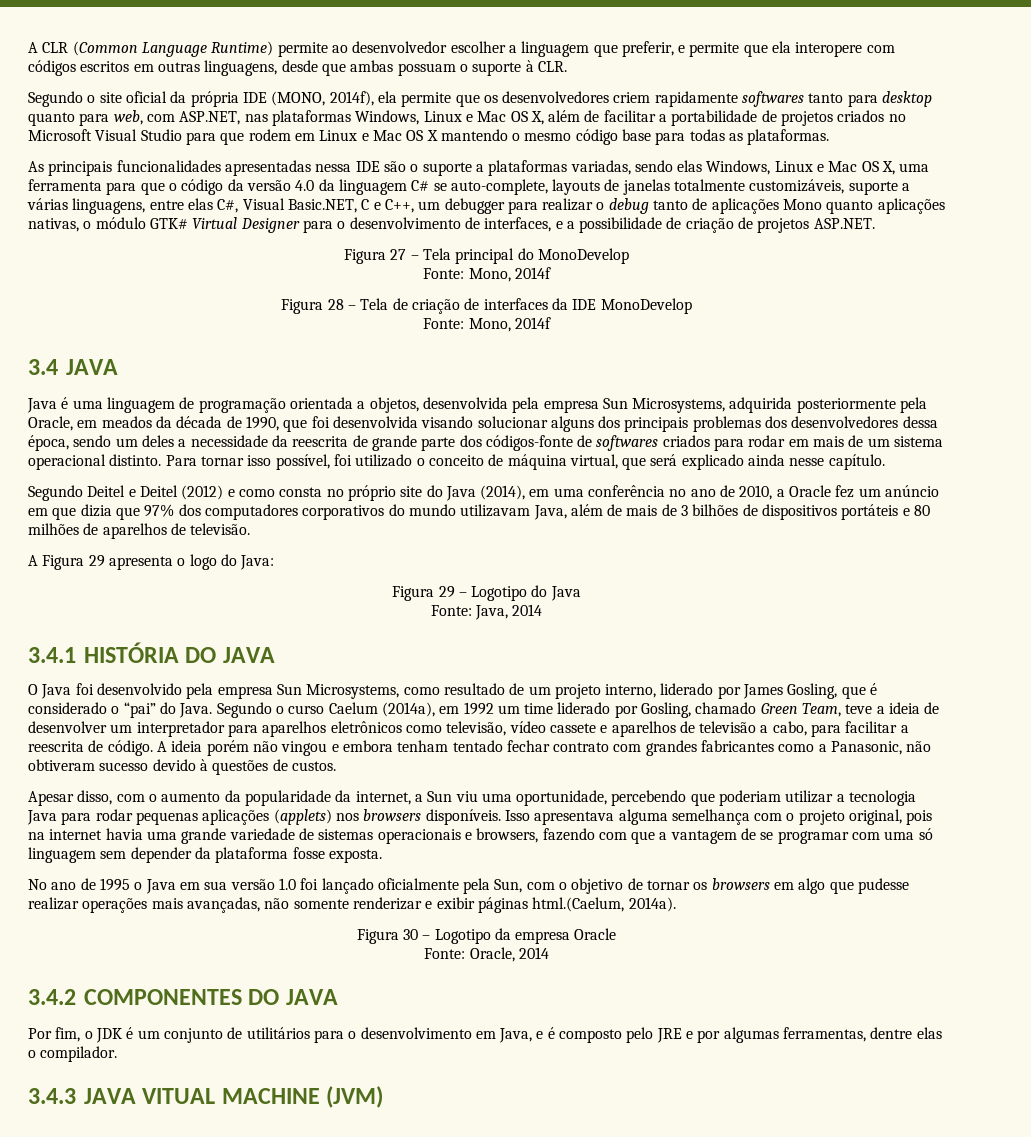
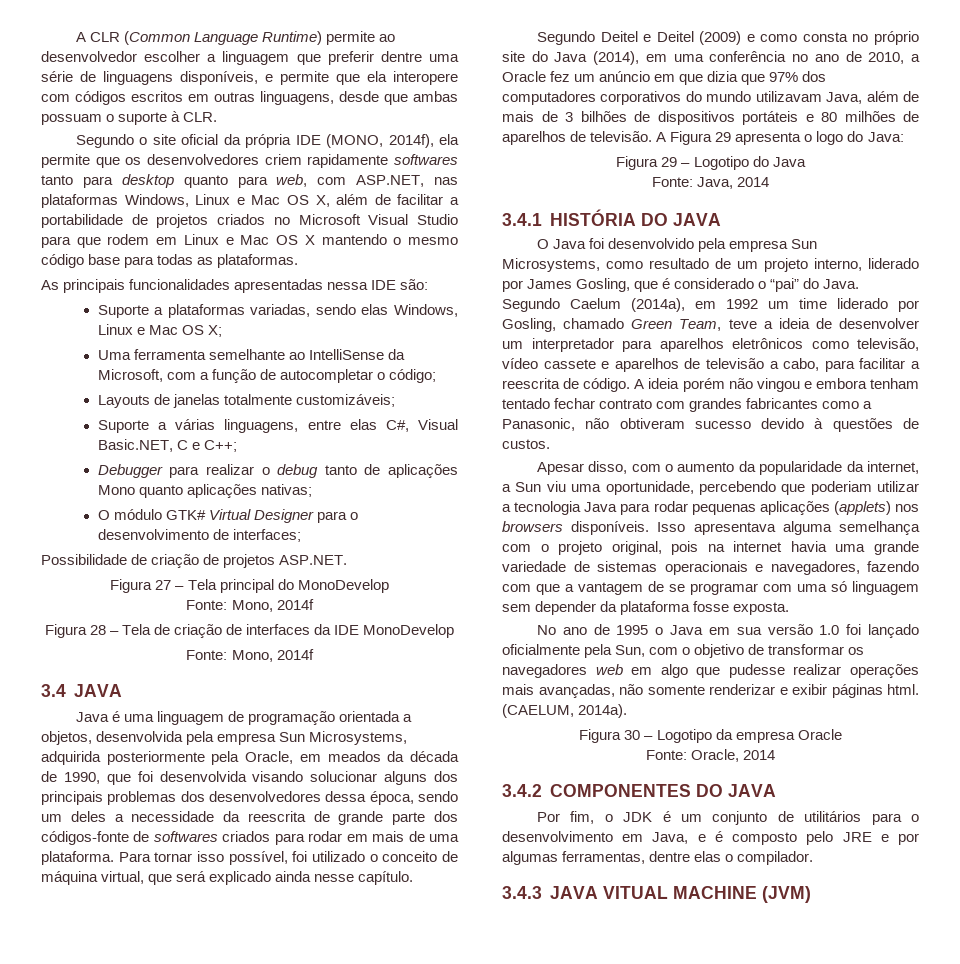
[621,41,674,57] preferir, -> [327,51,460,65] [41,71,258,85] preferir dentre uma série de linguagens disponíveis,
[383,161,472,176] são o suporte -> [400,279,429,290] [97,305,149,318] são: // Suporte
[882,161,930,175] [28,179,601,195] X, uma ferramenta para que o código da versão 4.0 da linguagem C# se auto-complete, layouts -> [208,325,223,337] [97,349,406,360] [97,369,437,383] [97,395,150,408] X; // Uma ferramenta semelhante ao IntelliSense da Microsoft, com a função de autocompletar o código; // Layouts
[749,179,898,195] customizáveis, suporte -> [296,394,396,407] [97,420,149,433] customizáveis; // Suporte
[384,198,505,214] C++, um debugger -> [204,440,238,452] [97,464,163,478] C++; // Debugger
[28,218,92,232] nativas, o -> [261,484,313,497] [97,510,110,520] nativas; // O
[484,217,663,233] interfaces, e a possibilidade -> [232,529,301,542] [41,554,127,565] interfaces; // Possibilidade
[867,436,944,447] [28,454,162,470] um sistema operacional distinto. -> [429,834,460,842] [41,851,114,865] uma plataforma.
[181,485,224,500] (2012) -> [699,31,742,45] (2009)
(251, 529) // -> (653, 136) none
[275,705,325,714] o curso -> (560, 305) none
[476,828,539,843] browsers, -> [770,561,860,575] navegadores,
[647,878,770,890] tornar os browsers -> [768,644,865,655] [502,664,623,678] transformar os navegadores web
[532,897,625,912] html.(Caelum, -> [887,684,919,695] [502,704,574,718] html. (CAELUM,

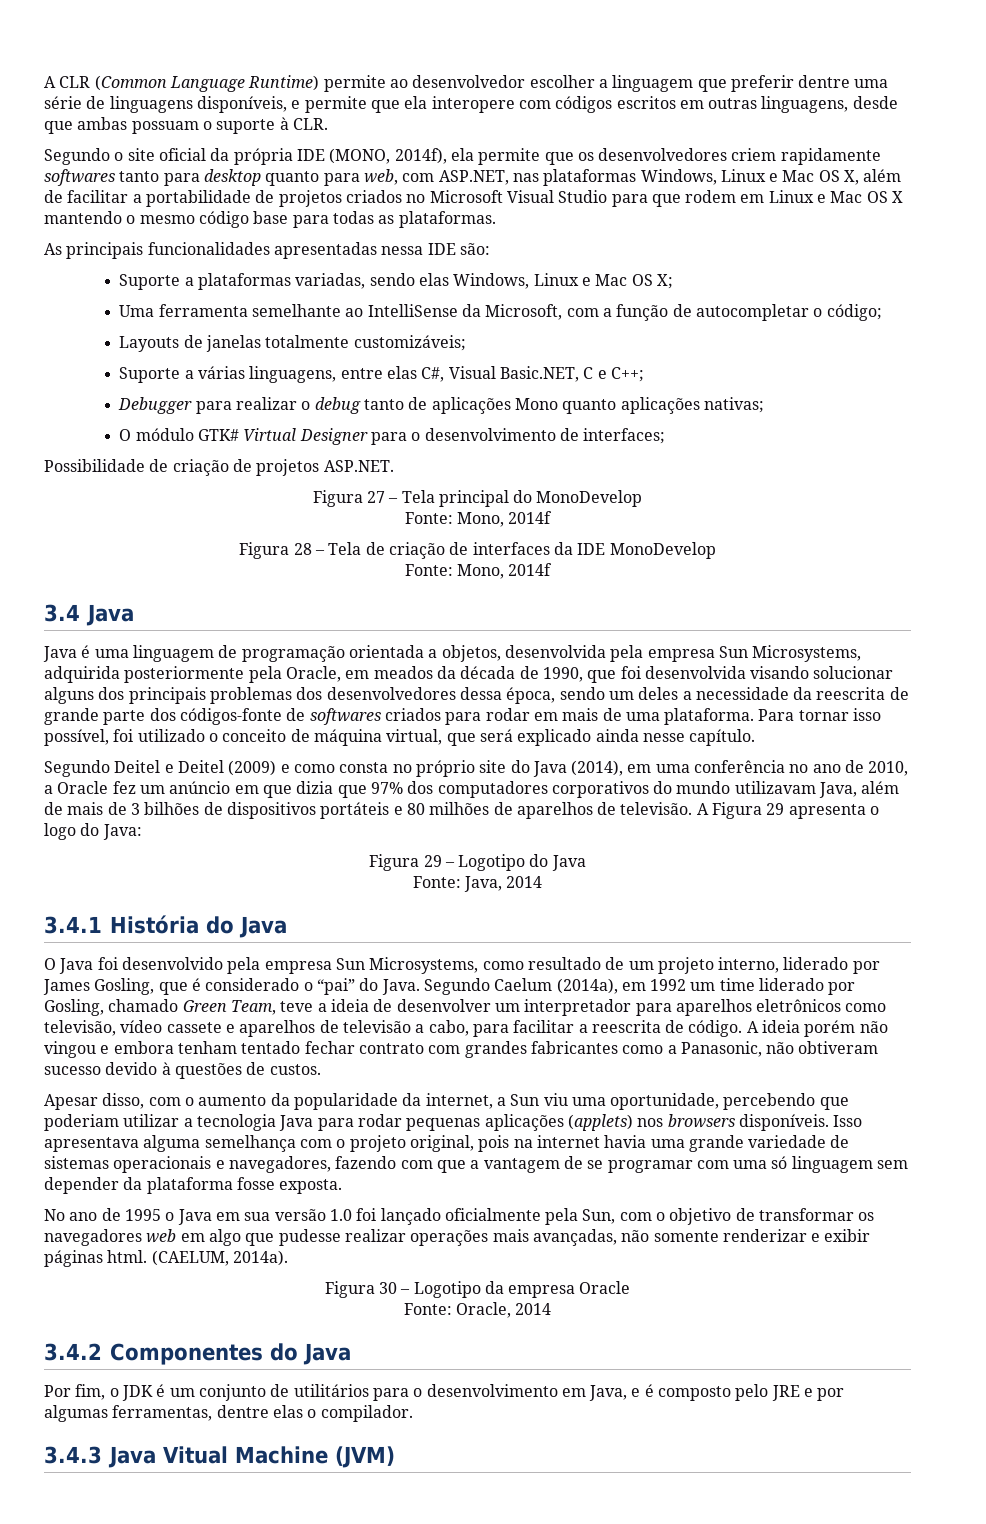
[73,684,122,697] JAVA -> [86,604,134,626] Java
[549,209,721,226] HISTÓRIA DO JAVA -> [110,915,287,938] História do Java
[549,784,776,797] COMPONENTES DO JAVA -> [110,1343,351,1365] Componentes do Java
[549,886,757,899] JAVA VITUAL MACHINE -> [108,1446,328,1468] Java Vitual Machine

